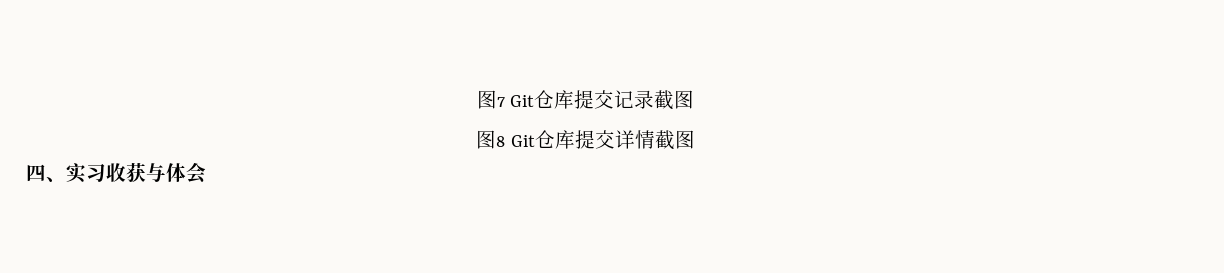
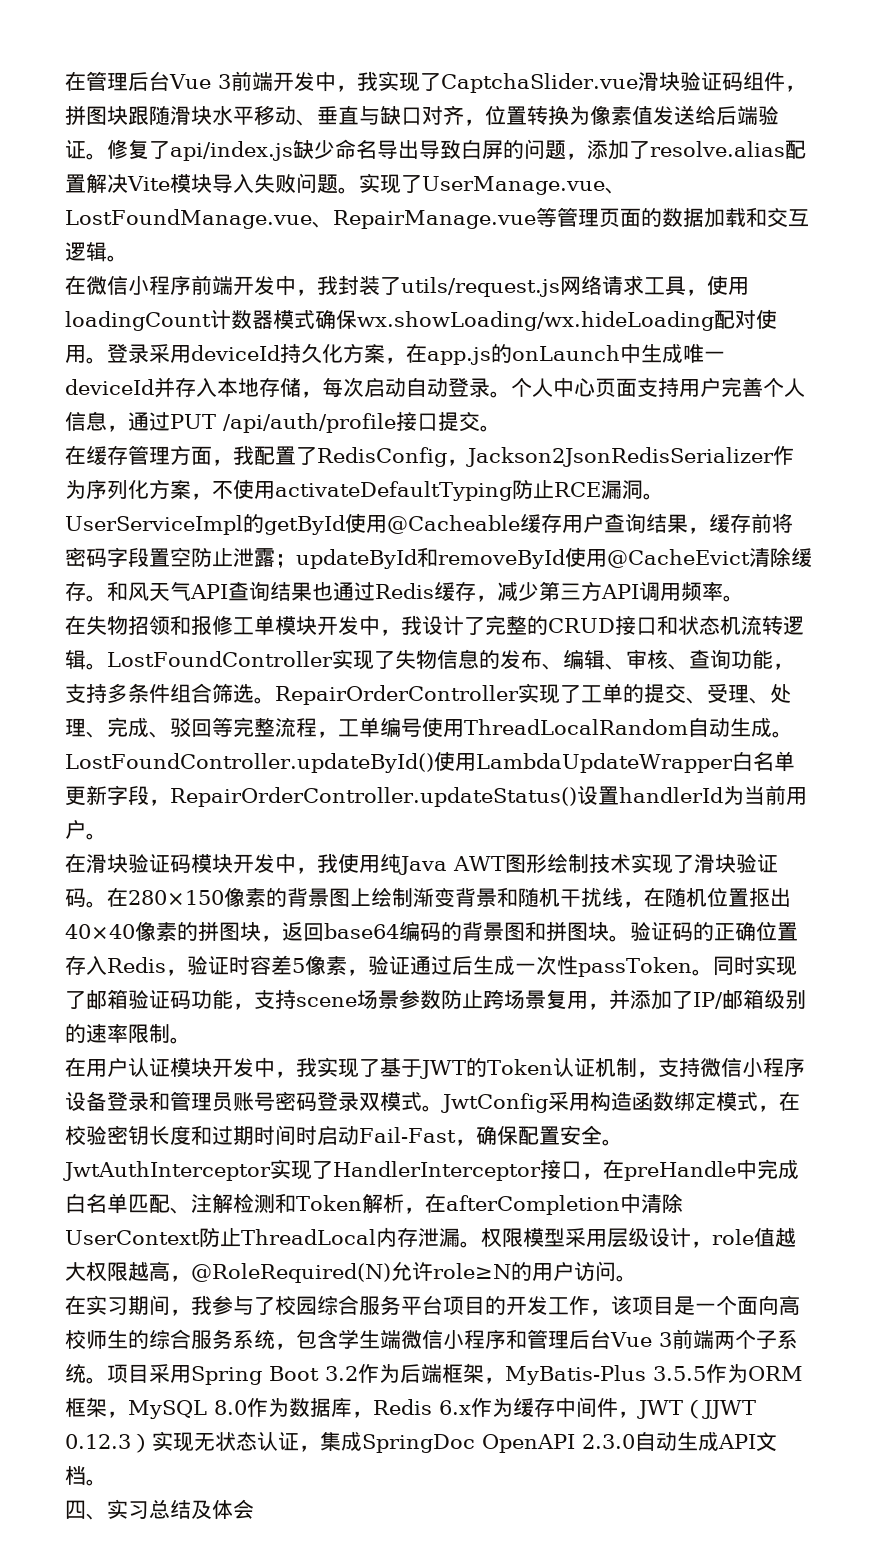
[476,90,695,110] [476,130,695,150] [26,163,166,183] 图7 Git仓库提交记录截图 // 图8 Git仓库提交详情截图 // 四、实习收获与 -> [65,71,806,93] [65,105,779,126] [65,139,806,161] [65,173,626,195] [65,207,809,229] [65,242,128,262] [65,275,749,297] [65,309,777,331] [65,343,725,365] [65,377,805,398] [65,411,501,433] [65,445,794,467] [65,479,664,501] [65,513,793,535] [65,547,812,569] [65,581,744,602] [65,615,804,636] [65,649,794,670] [65,683,791,705] [65,717,793,738] [65,751,795,773] [65,785,807,807] [65,820,107,840] [65,853,778,875] [65,887,791,908] [65,921,798,942] [65,955,797,977] [65,989,806,1010] [65,1023,191,1044] [65,1057,805,1079] [65,1091,800,1113] [65,1125,623,1146] [63,1159,799,1181] [65,1193,683,1215] [65,1227,796,1248] [65,1261,637,1283] [65,1295,800,1316] [65,1329,798,1350] [65,1363,803,1385] [65,1397,756,1419] [65,1431,777,1453] [65,1466,107,1486] [65,1499,212,1520] 在管理后台Vue 3前端开发中，我实现了CaptchaSlider.vue滑块验证码组件，拼图块跟随滑块水平移动、垂直与缺口对齐，位置转换为像素值发送给后端验证。修复了api/index.js缺少命名导出导致白屏的问题，添加了resolve.alias配置解决Vite模块导入失败问题。实现了UserManage.vue、LostFoundManage.vue、RepairManage.vue等管理页面的数据加载和交互逻辑。 // 在微信小程序前端开发中，我封装了utils/request.js网络请求工具，使用loadingCount计数器模式确保wx.showLoading/wx.hideLoading配对使用。登录采用deviceId持久化方案，在app.js的onLaunch中生成唯一deviceId并存入本地存储，每次启动自动登录。个人中心页面支持用户完善个人信息，通过PUT /api/auth/profile接口提交。 // 在缓存管理方面，我配置了RedisConfig，Jackson2JsonRedisSerializer作为序列化方案，不使用activateDefaultTyping防止RCE漏洞。UserServiceImpl的getById使用@Cacheable缓存用户查询结果，缓存前将密码字段置空防止泄露；updateById和removeById使用@CacheEvict清除缓存。和风天气API查询结果也通过Redis缓存，减少第三方API调用频率。 // 在失物招领和报修工单模块开发中，我设计了完整的CRUD接口和状态机流转逻辑。LostFoundController实现了失物信息的发布、编辑、审核、查询功能，支持多条件组合筛选。RepairOrderController实现了工单的提交、受理、处理、完成、驳回等完整流程，工单编号使用ThreadLocalRandom自动生成。LostFoundController.updateById()使用LambdaUpdateWrapper白名单更新字段，RepairOrderController.updateStatus()设置handlerId为当前用户。 // 在滑块验证码模块开发中，我使用纯Java AWT图形绘制技术实现了滑块验证码。在280×150像素的背景图上绘制渐变背景和随机干扰线，在随机位置抠出40×40像素的拼图块，返回base64编码的背景图和拼图块。验证码的正确位置存入Redis，验证时容差5像素，验证通过后生成一次性passToken。同时实现了邮箱验证码功能，支持scene场景参数防止跨场景复用，并添加了IP/邮箱级别的速率限制。 // 在用户认证模块开发中，我实现了基于JWT的Token认证机制，支持微信小程序设备登录和管理员账号密码登录双模式。JwtConfig采用构造函数绑定模式，在校验密钥长度和过期时间时启动Fail-Fast，确保配置安全。JwtAuthInterceptor实现了HandlerInterceptor接口，在preHandle中完成白名单匹配、注解检测和Token解析，在afterCompletion中清除UserContext防止ThreadLocal内存泄漏。权限模型采用层级设计，role值越大权限越高，@RoleRequired(N)允许role≥N的用户访问。 // 在实习期间，我参与了校园综合服务平台项目的开发工作，该项目是一个面向高校师生的综合服务系统，包含学生端微信小程序和管理后台Vue 3前端两个子系统。项目采用Spring Boot 3.2作为后端框架，MyBatis-Plus 3.5.5作为ORM框架，MySQL 8.0作为数据库，Redis 6.x作为缓存中间件，JWT（JJWT 0.12.3）实现无状态认证，集成SpringDoc OpenAPI 2.3.0自动生成API文档。 // 四、实习总结及

